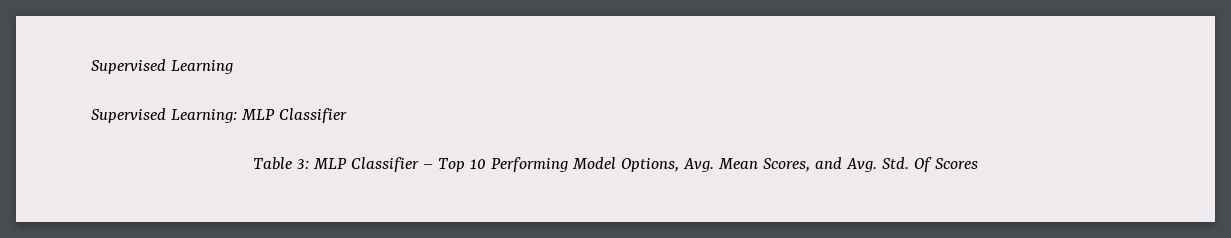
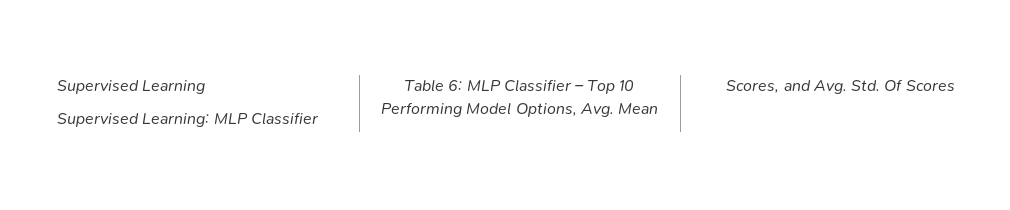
[297,159,310,169] 3: -> [448,80,463,91] 6:

